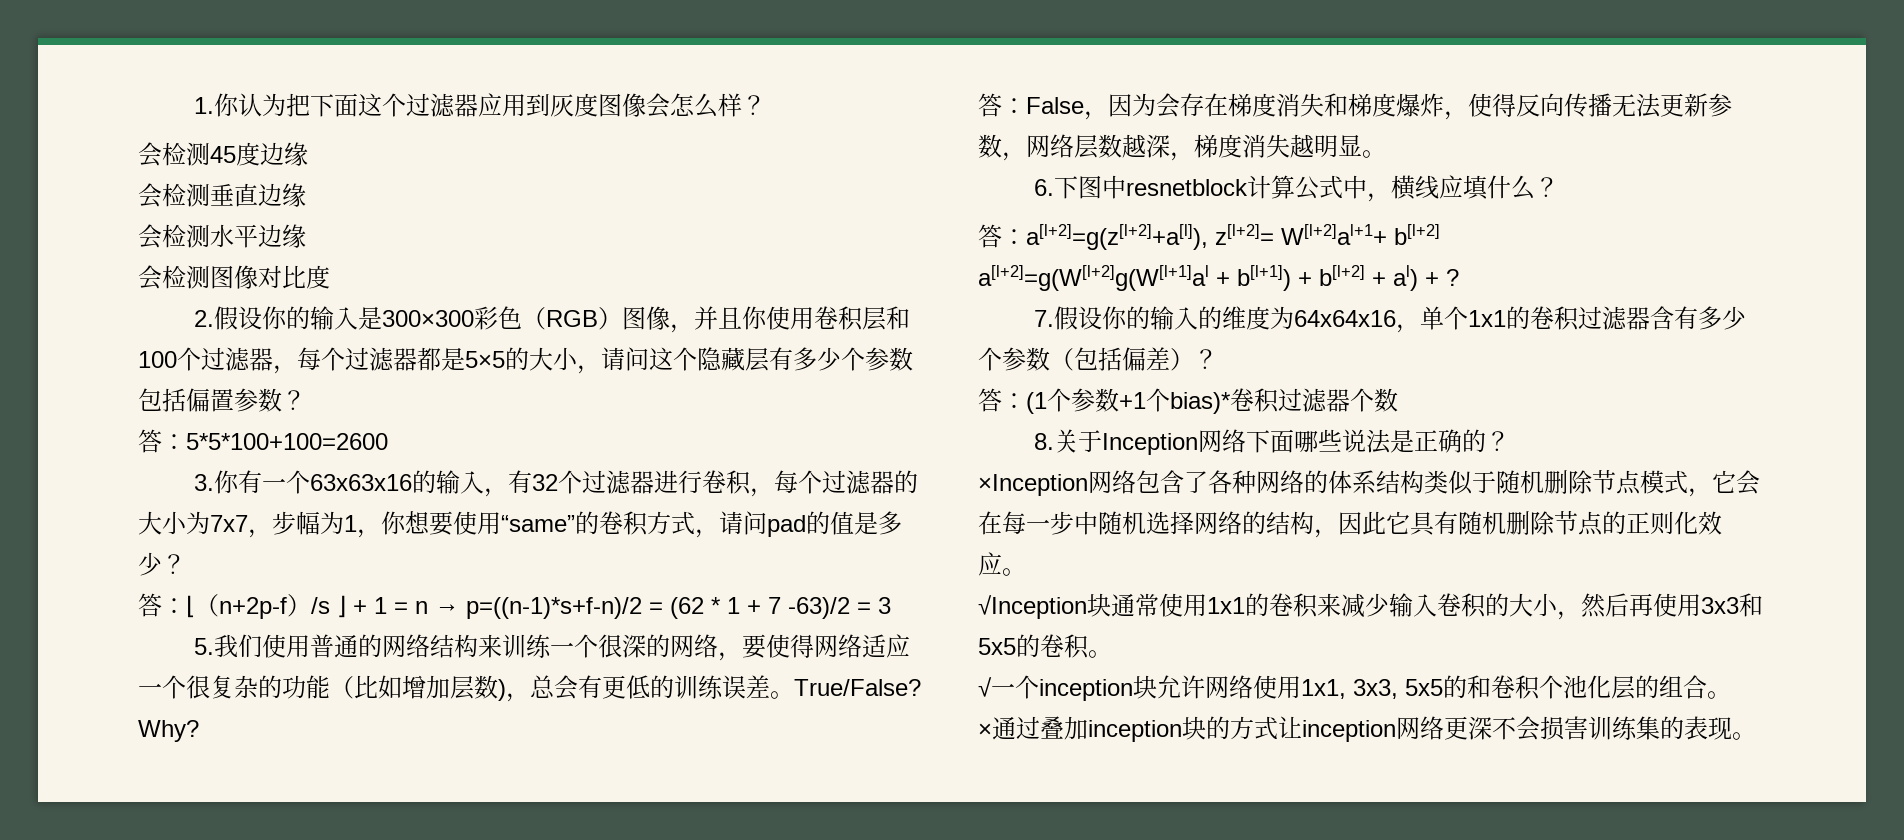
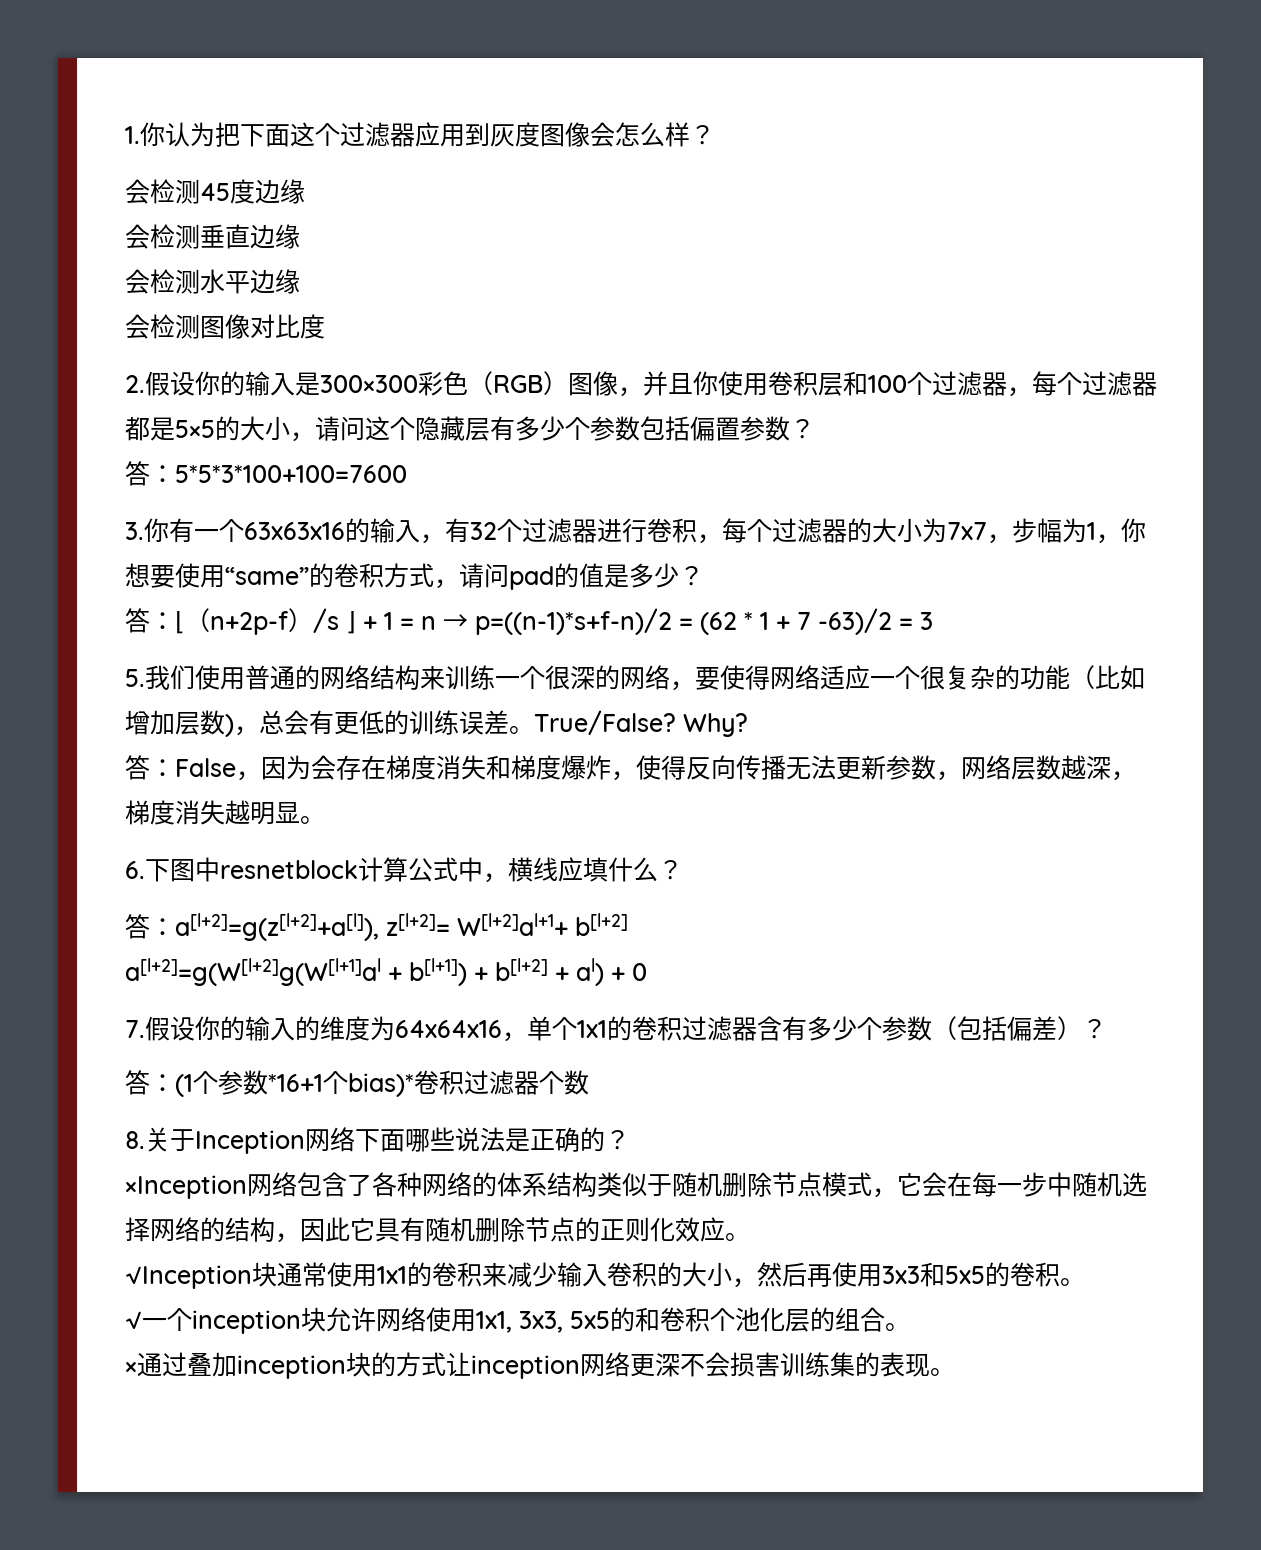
[186,433,388,450] 5*5*100+100=2600 -> [175,465,407,483] 5*5*3*100+100=7600
[1446,269,1459,286] ? -> [632,963,647,981] 0
[1119,392,1146,409] +1 -> [268,1074,323,1092] *16+1

